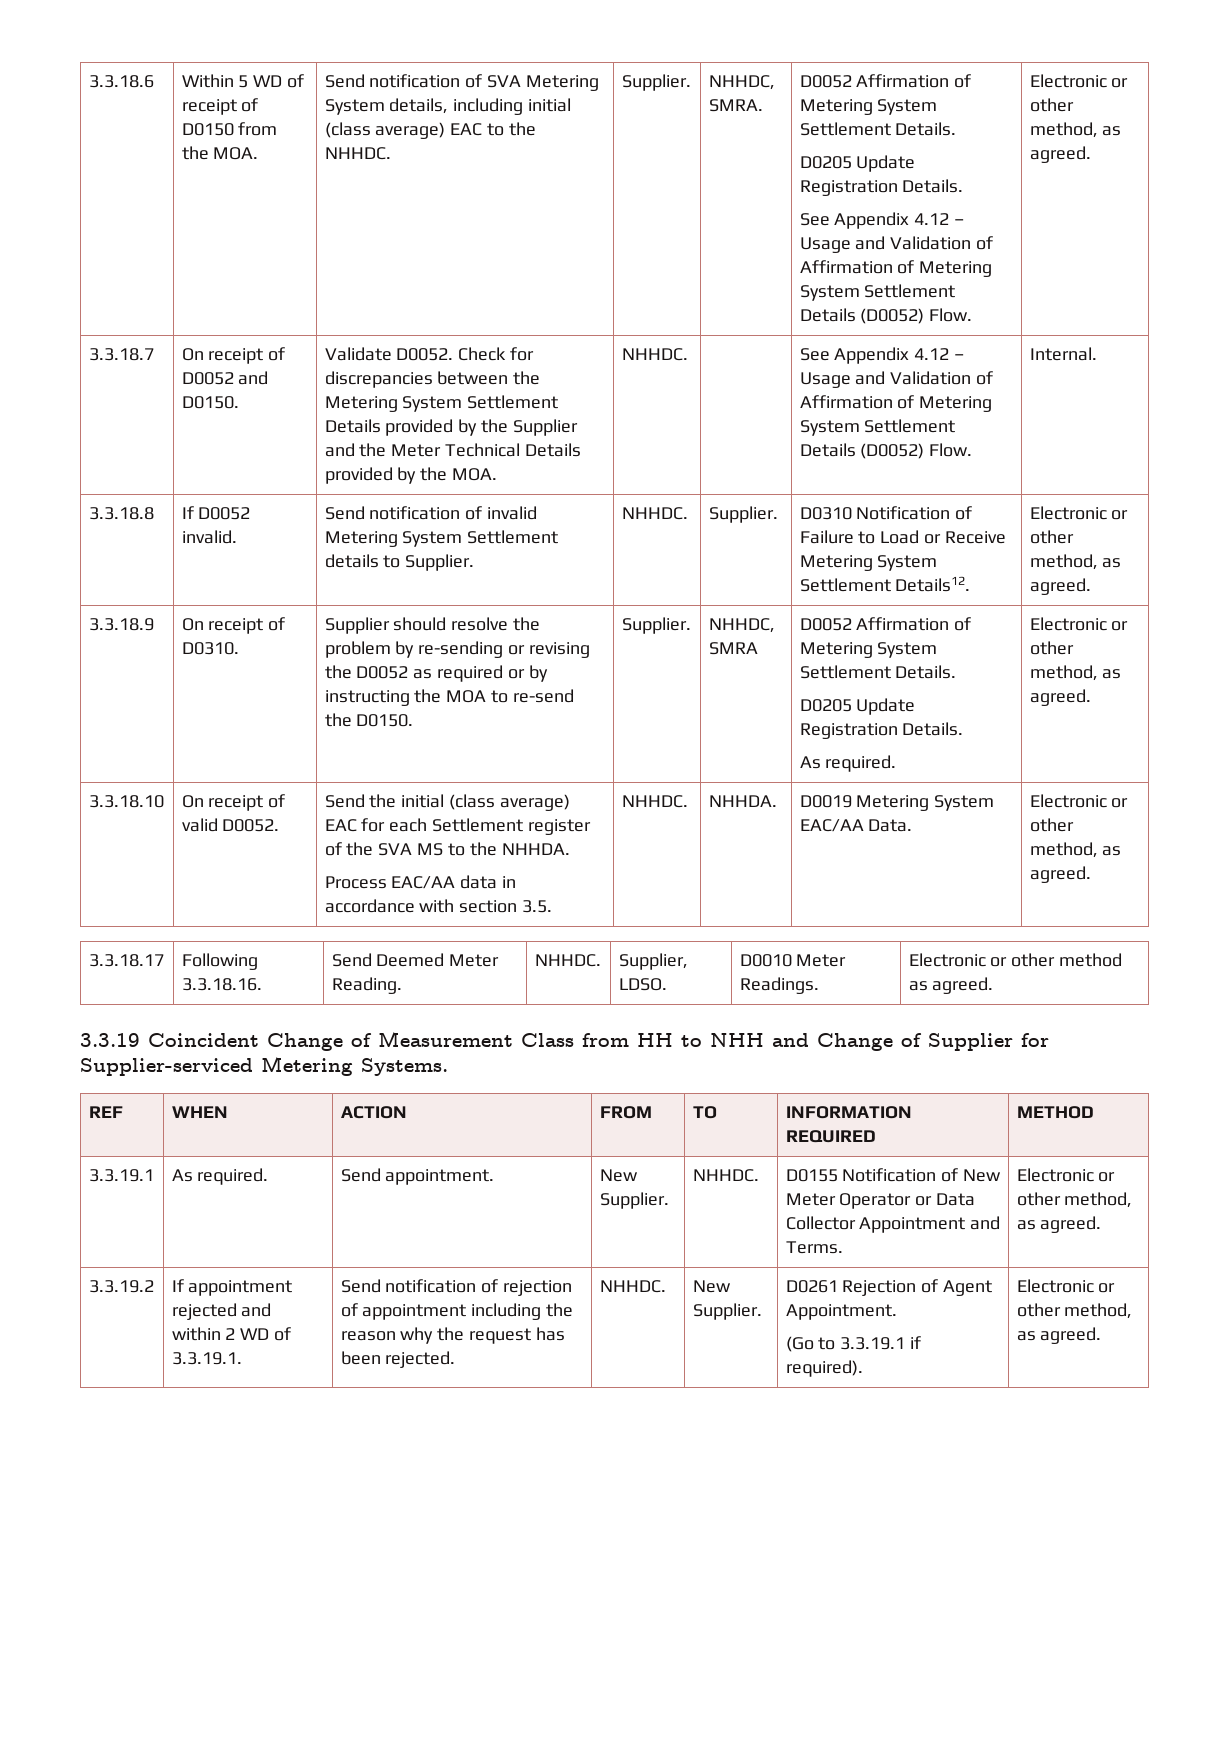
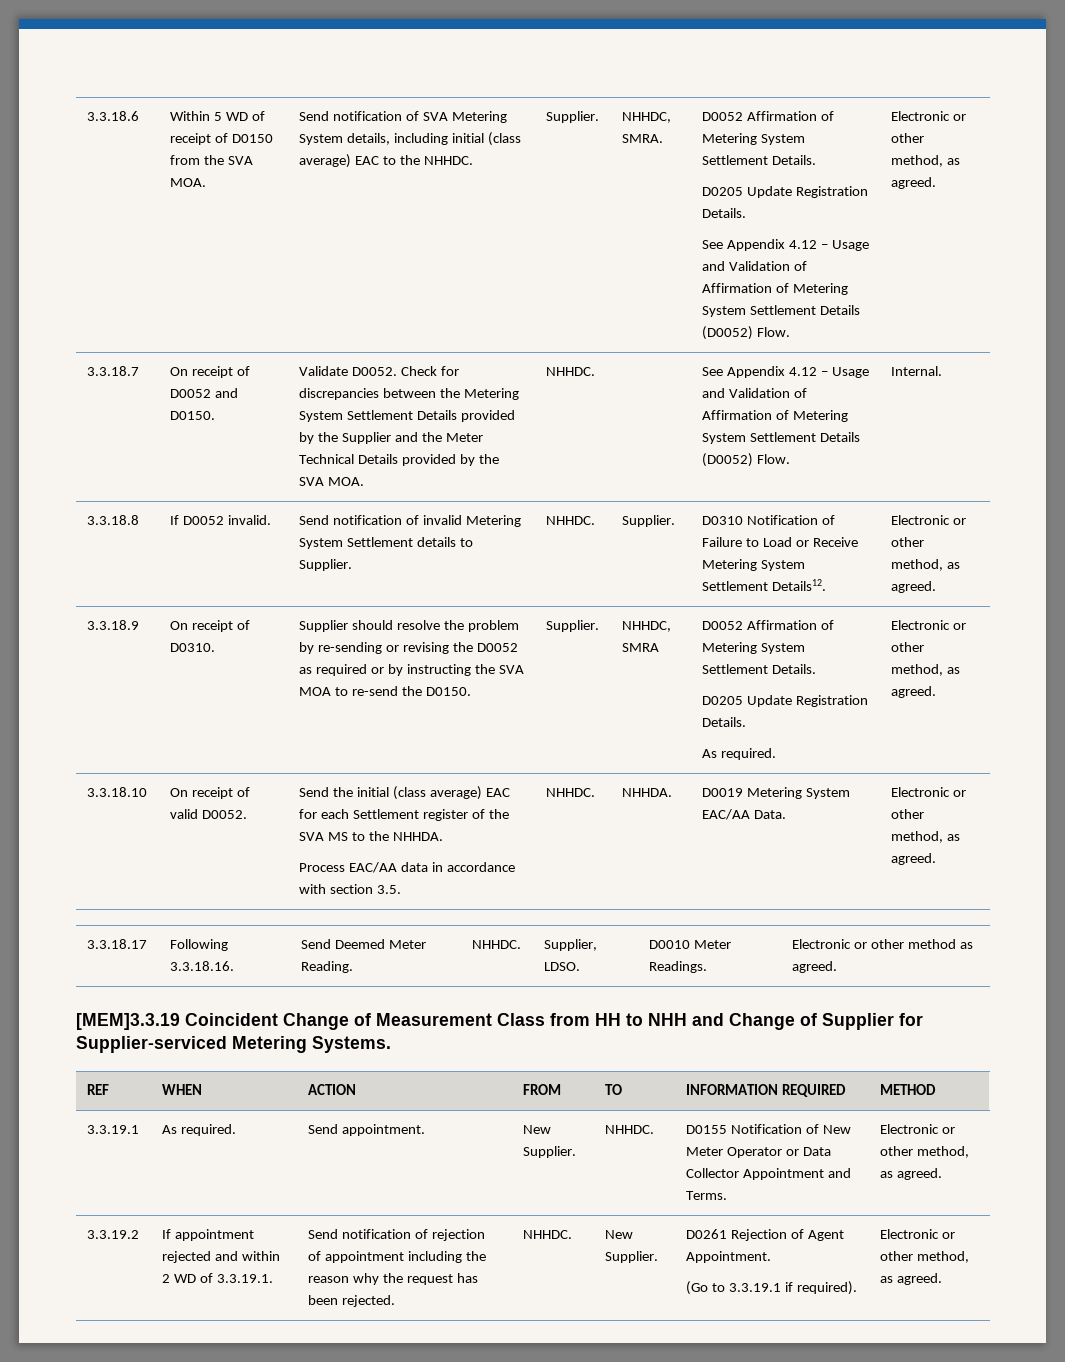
(209, 153) none -> [228,156,254,165] SVA
(448, 474) none -> [299,477,325,486] SVA
(442, 696) none -> [498,665,524,674] SVA
[80,1033,140,1047] 3.3.19 -> [76,1013,180,1030] [MEM]3.3.19

